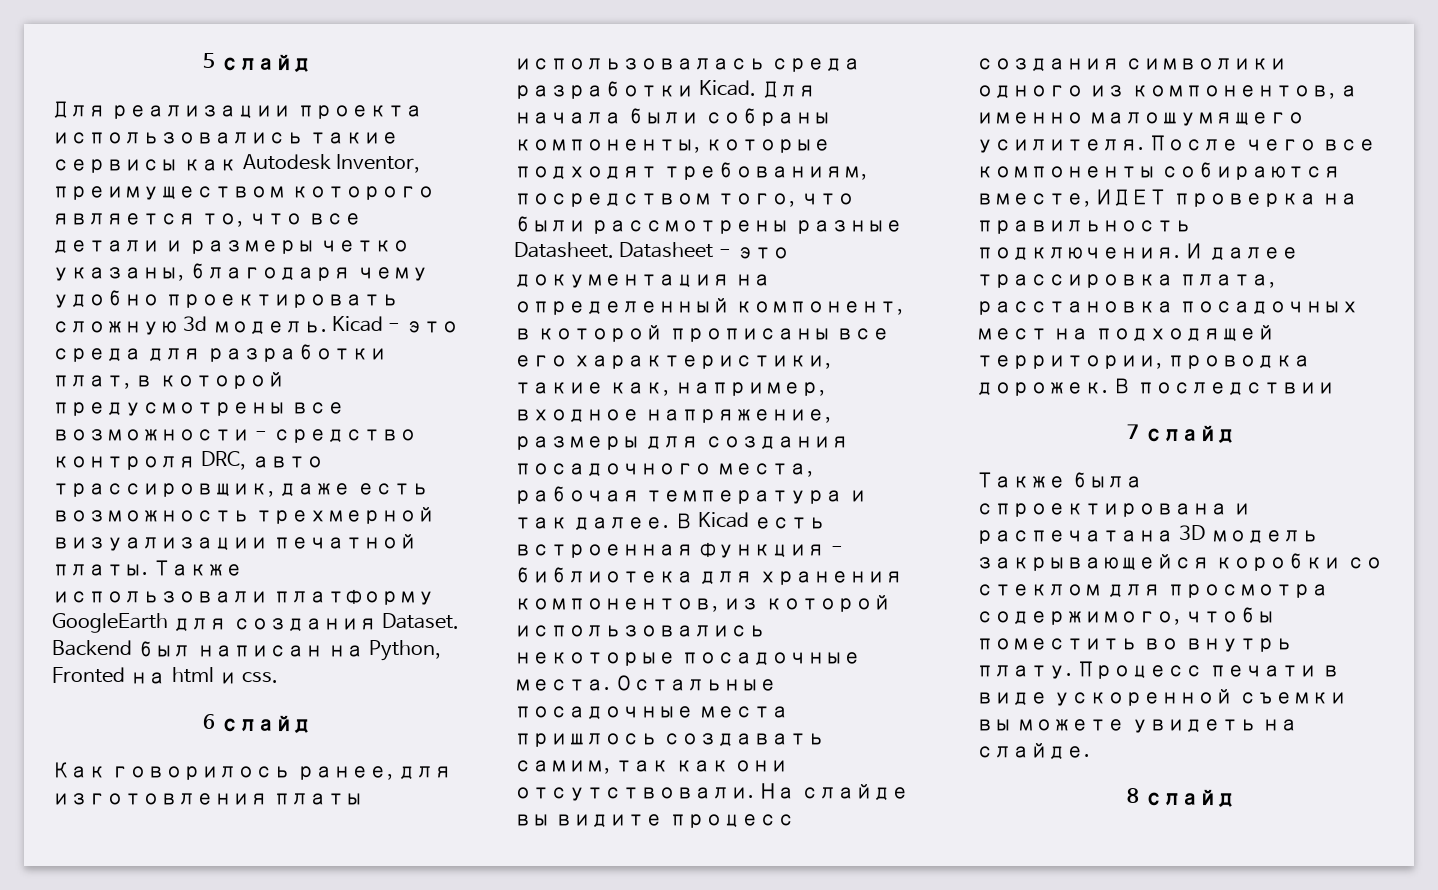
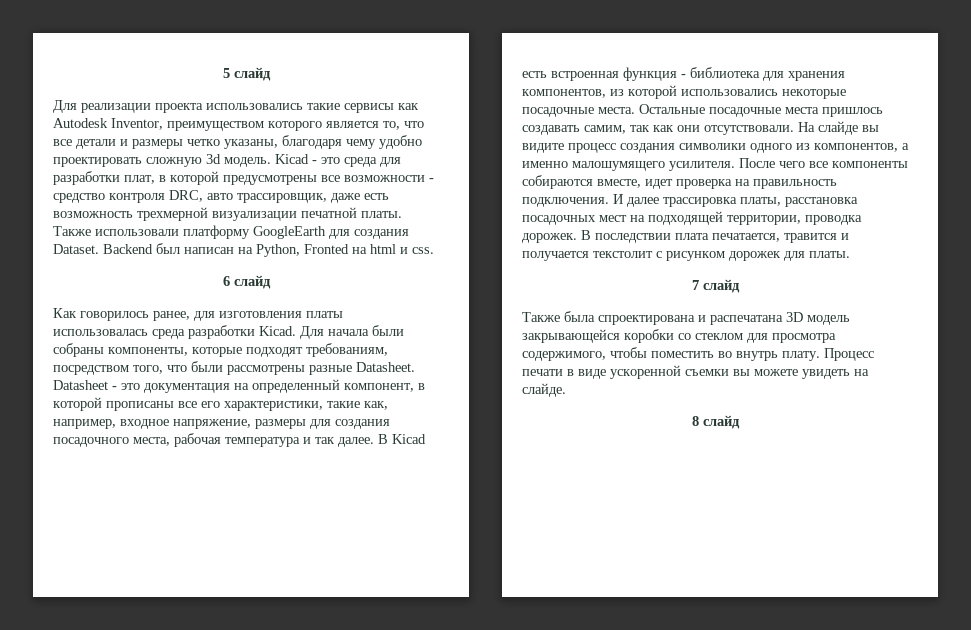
[1095,189,1168,206] ИДЕТ -> [645,179,673,189] идет
[1179,274,1276,288] плата, -> [740,197,781,206] платы,
(1335, 389) none -> [675,233,849,243] [522,251,850,261] плата печатается, травится и получается текстолит с рисунком дорожек для платы.

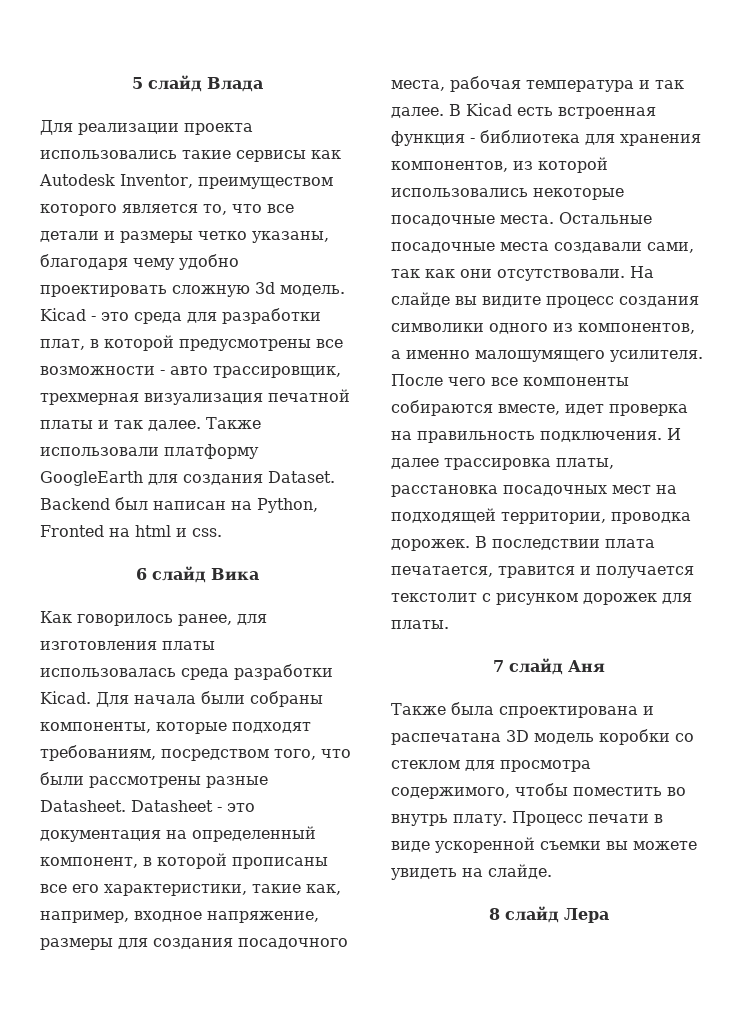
(271, 74) none -> [207,77,263,92] Влада
[53,190,389,203] [53,207,402,221] средство контроля DRC, авто трассировщик, даже есть возможность трехмерной визуализации печатной платы. -> [170,366,341,378] [40,389,350,405] [40,420,201,431] авто трассировщик, трехмерная визуализация печатной платы и так далее.
(271, 282) none -> [211,568,259,580] Вика
[822,107,883,117] [522,125,626,135] пришлось создавать самим, -> [554,242,694,253] создавали сами,
(740, 286) none -> [567,660,605,672] Аня
[522,329,620,343] закрывающейся -> (594, 738) none
(740, 422) none -> [563,908,609,923] Лера

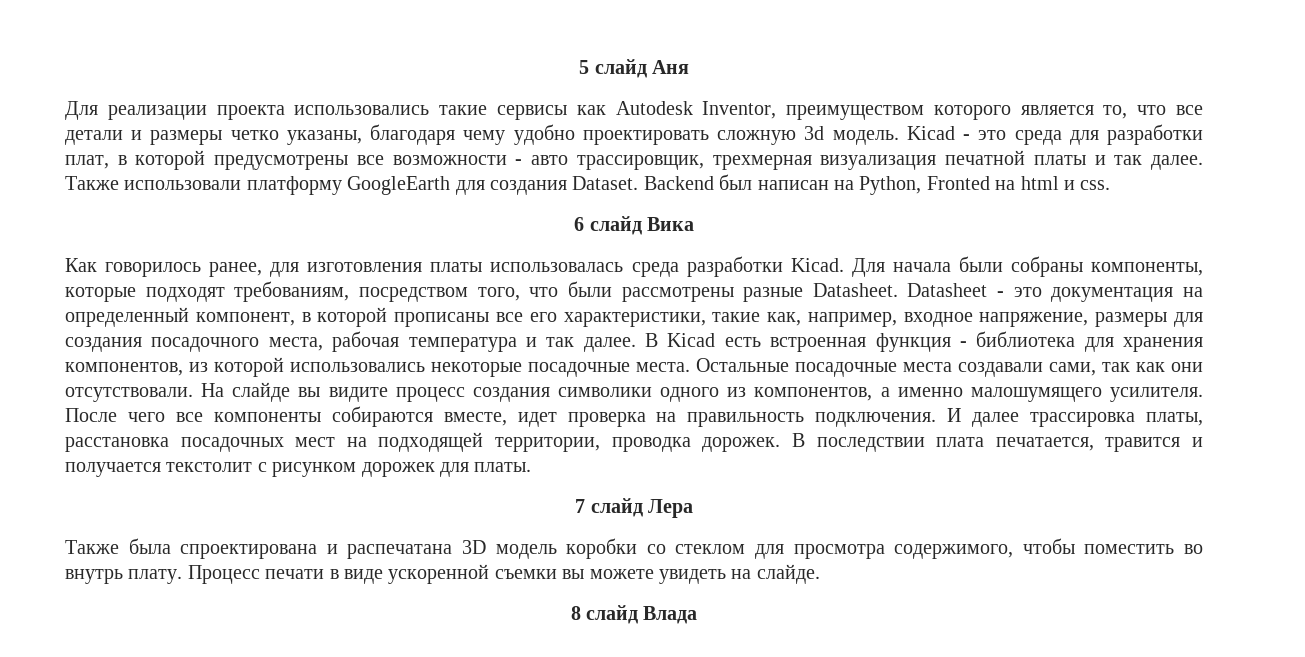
[207,77,263,92] Влада -> [651,60,689,74] Аня
[567,660,605,672] Аня -> [647,499,693,518] Лера
[563,908,609,923] Лера -> [643,606,698,624] Влада

